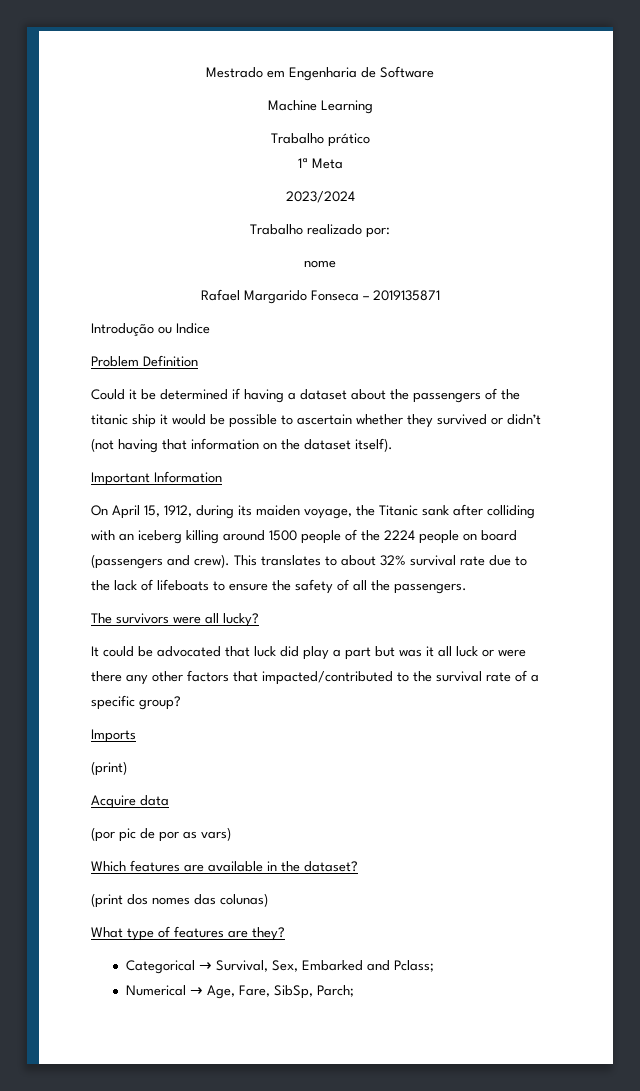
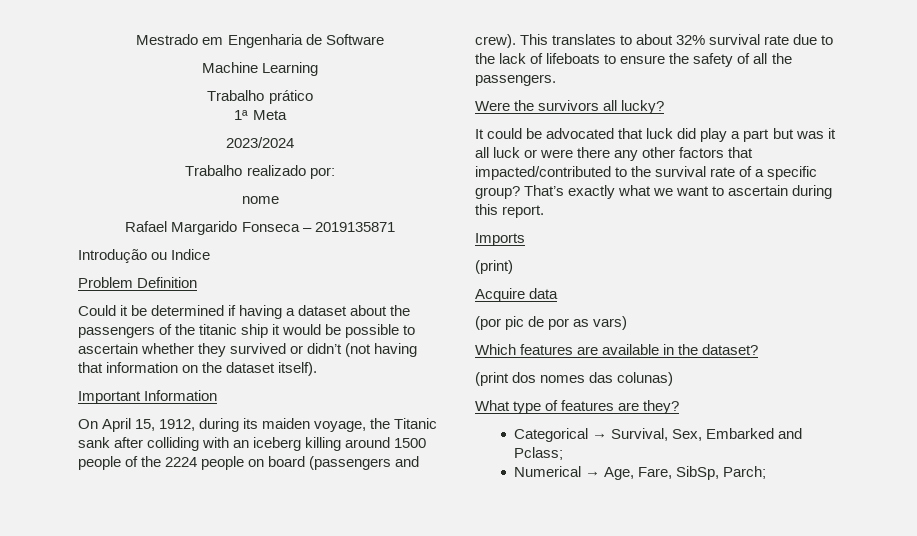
[91,613,201,624] The survivors were -> [475,100,600,111] Were the survivors
(181, 703) none -> [524,185,833,199] [475,204,545,218] That’s exactly what we want to ascertain during this report.

